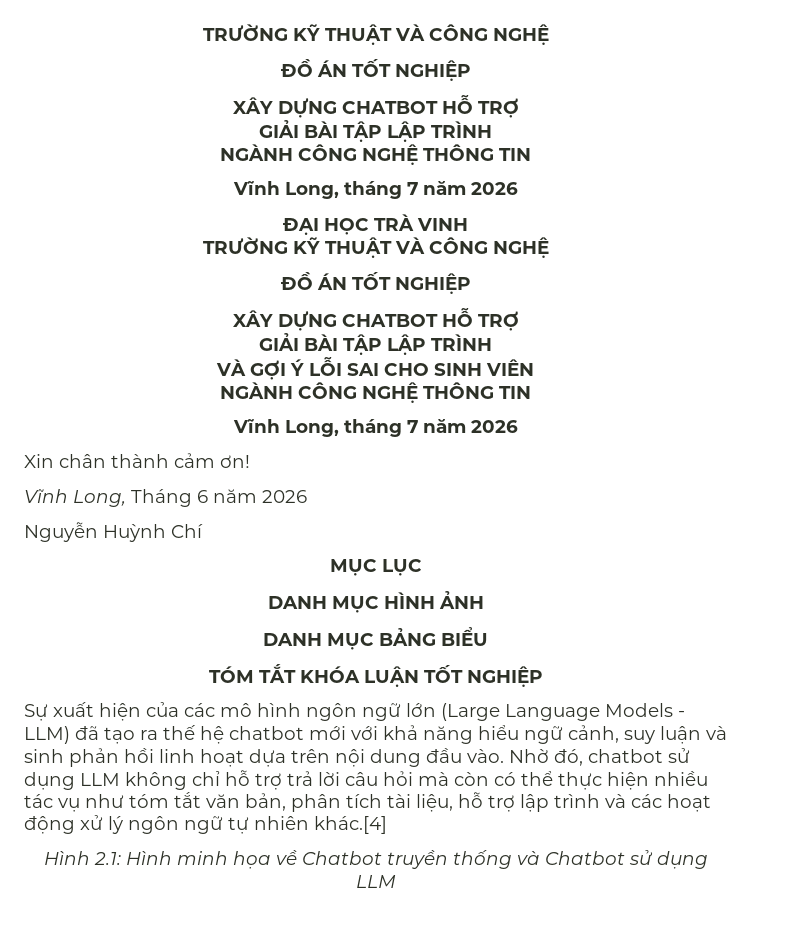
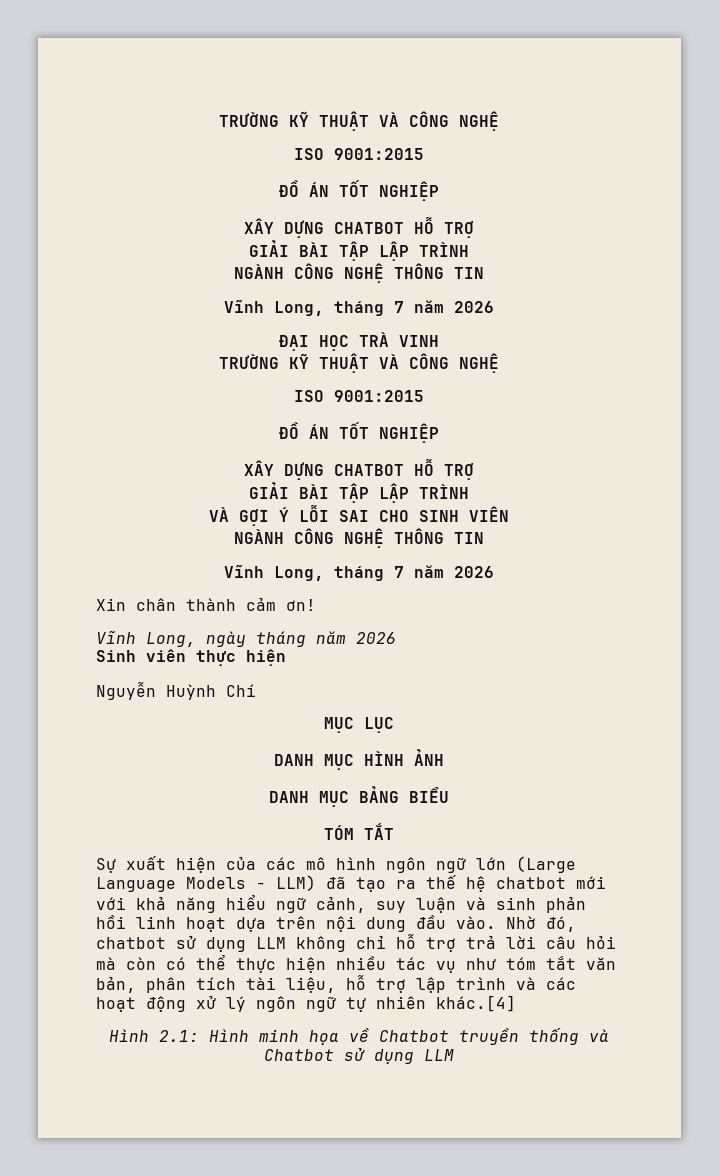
[202,24,549,45] TRƯỜNG KỸ THUẬT VÀ CÔNG NGHỆ -> [219,111,499,131] [294,148,424,160] TRƯỜNG KỸ THUẬT VÀ CÔNG NGHỆ // ISO 9001:2015
(549, 247) none -> [294,390,424,402] // ISO 9001:2015
[131,489,307,507] Tháng 6 năm 2026 -> [206,631,396,647] [96,649,286,666] ngày tháng năm 2026 // Sinh viên thực hiện
[299,665,543,687] KHÓA LUẬN TỐT NGHIỆP -> (394, 831) none

